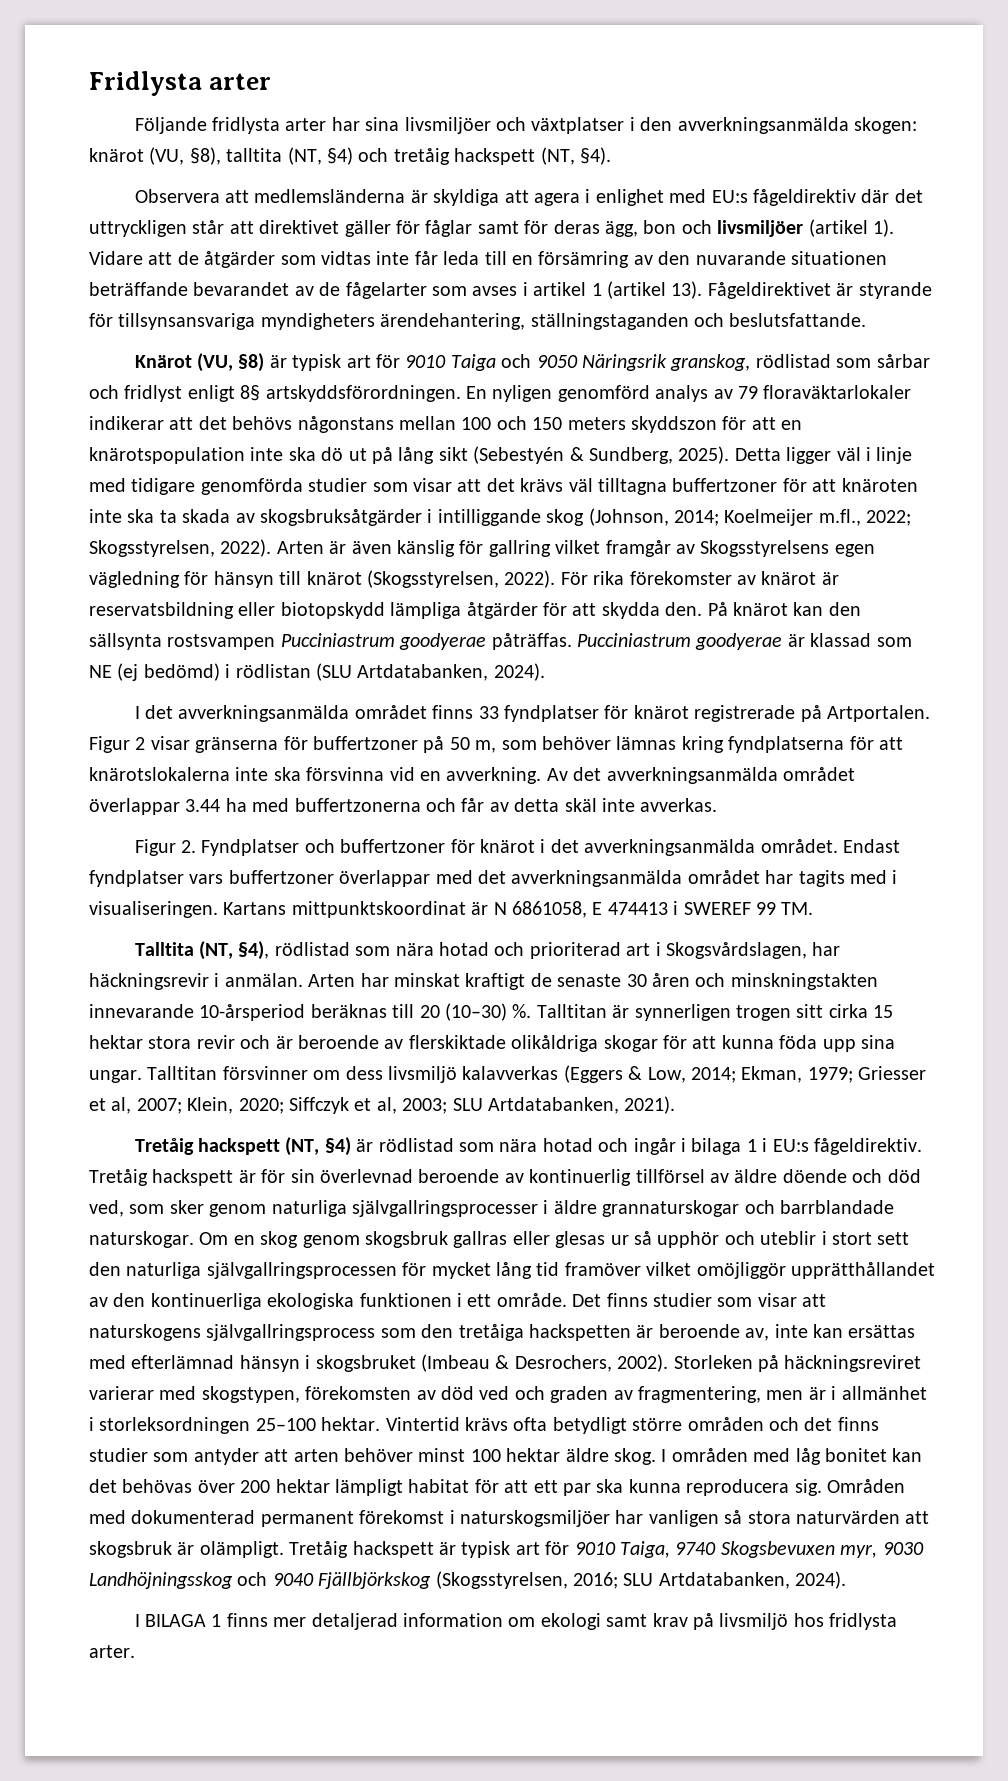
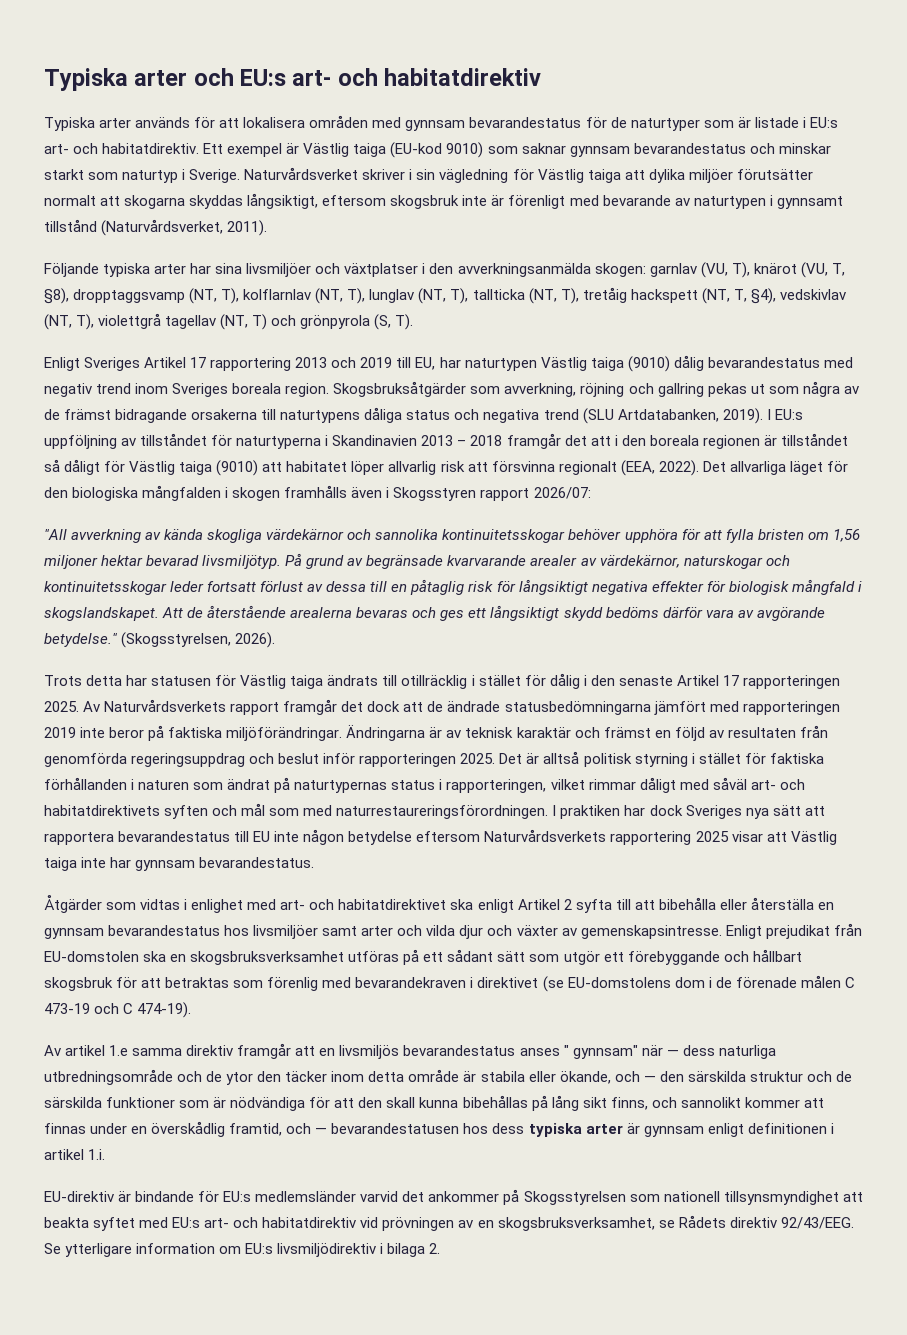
[89,71,272,96] Fridlysta arter -> [44,68,542,91] [44,115,838,131] [44,142,831,158] [44,167,813,183] [44,193,843,209] [44,219,268,236] Typiska arter och EU:s art- och habitatdirektiv // Typiska arter används för att lokalisera områden med gynnsam bevarandestatus för de naturtyper som är listade i EU:s art- och habitatdirektiv. Ett exempel är Västlig taiga (EU-kod 9010) som saknar gynnsam bevarandestatus och minskar starkt som naturtyp i Sverige. Naturvårdsverket skriver i sin vägledning för Västlig taiga att dylika miljöer förutsätter normalt att skogarna skyddas långsiktigt, eftersom skogsbruk inte är förenligt med bevarande av naturtypen i gynnsamt tillstånd (Naturvårdsverket, 2011).
[211,117,280,134] fridlysta -> [103,263,151,277] typiska
[89,147,611,165] [134,189,923,206] [89,219,894,237] [89,251,887,268] [89,281,932,299] [89,313,867,330] [134,353,930,372] [89,385,912,402] [89,416,803,433] [89,446,913,464] [89,478,918,495] [89,508,912,526] [89,539,875,557] [89,570,839,588] [89,602,861,619] [89,633,912,650] [89,663,545,681] [134,705,930,722] [89,736,903,753] [89,767,855,784] [89,798,718,815] [134,839,900,856] [89,870,898,887] [89,901,814,918] [134,941,841,960] [89,973,878,990] [89,1003,894,1021] [89,1035,895,1052] [89,1065,927,1083] [89,1096,676,1114] [134,1137,922,1156] [89,1169,921,1186] [89,1200,894,1217] [89,1231,910,1248] [89,1262,935,1279] [89,1293,827,1310] [89,1324,916,1341] [89,1354,922,1372] [89,1386,927,1403] [89,1417,879,1434] [89,1448,923,1465] [89,1479,905,1496] [89,1510,930,1527] [89,1541,924,1558] [89,1571,847,1589] [134,1613,898,1630] [89,1645,135,1658] knärot (VU, §8), talltita (NT, §4) och tretåig hackspett (NT, §4). // Observera att medlemsländerna är skyldiga att agera i enlighet med EU:s fågeldirektiv där det uttryckligen står att direktivet gäller för fåglar samt för deras ägg, bon och livsmiljöer (artikel 1). Vidare att de åtgärder som vidtas inte får leda till en försämring av den nuvarande situationen beträffande bevarandet av de fågelarter som avses i artikel 1 (artikel 13). Fågeldirektivet är styrande för tillsynsansvariga myndigheters ärendehantering, ställningstaganden och beslutsfattande. // Knärot (VU, §8) är typisk art för 9010 Taiga och 9050 Näringsrik granskog, rödlistad som sårbar och fridlyst enligt 8§ artskyddsförordningen. En nyligen genomförd analys av 79 floraväktarlokaler indikerar att det behövs någonstans mellan 100 och 150 meters skyddszon för att en knärotspopulation inte ska dö ut på lång sikt (Sebestyén & Sundberg, 2025). Detta ligger väl i linje med tidigare genomförda studier som visar att det krävs väl tilltagna buffertzoner för att knäroten inte ska ta skada av skogsbruksåtgärder i intilliggande skog (Johnson, 2014; Koelmeijer m.fl., 2022; Skogsstyrelsen, 2022). Arten är även känslig för gallring vilket framgår av Skogsstyrelsens egen vägledning för hänsyn till knärot (Skogsstyrelsen, 2022). För rika förekomster av knärot är reservatsbildning eller biotopskydd lämpliga åtgärder för att skydda den. På knärot kan den sällsynta rostsvampen Pucciniastrum goodyerae påträffas. Pucciniastrum goodyerae är klassad som NE (ej bedömd) i rödlistan (SLU Artdatabanken, 2024). // I det avverkningsanmälda området finns 33 fyndplatser för knärot registrerade på Artportalen. Figur 2 visar gränserna för buffertzoner på 50 m, som behöver lämnas kring fyndplatserna för att knärotslokalerna inte ska försvinna vid en avverkning. Av det avverkningsanmälda området överlappar 3.44 ha med buffertzonerna och får av detta skäl inte avverkas. // Figur 2. Fyndplatser och buffertzoner för knärot i det avverkningsanmälda området. Endast fyndplatser vars buffertzoner överlappar med det avverkningsanmälda området har tagits med i visualiseringen. Kartans mittpunktskoordinat är N 6861058, E 474413 i SWEREF 99 TM. // Talltita (NT, §4), rödlistad som nära hotad och prioriterad art i Skogsvårdslagen, har häckningsrevir i anmälan. Arten har minskat kraftigt de senaste 30 åren och minskningstakten innevarande 10-årsperiod beräknas till 20 (10–30) %. Talltitan är synnerligen trogen sitt cirka 15 hektar stora revir och är beroende av flerskiktade olikåldriga skogar för att kunna föda upp sina ungar. Talltitan försvinner om dess livsmiljö kalavverkas (Eggers & Low, 2014; Ekman, 1979; Griesser et al, 2007; Klein, 2020; Siffczyk et al, 2003; SLU Artdatabanken, 2021). // Tretåig hackspett (NT, §4) är rödlistad som nära hotad och ingår i bilaga 1 i EU:s fågeldirektiv. Tretåig hackspett är för sin överlevnad beroende av kontinuerlig tillförsel av äldre döende och död ved, som sker genom naturliga självgallringsprocesser i äldre grannaturskogar och barrblandade naturskogar. Om en skog genom skogsbruk gallras eller glesas ur så upphör och uteblir i stort sett den naturliga självgallringsprocessen för mycket lång tid framöver vilket omöjliggör upprätthållandet av den kontinuerliga ekologiska funktionen i ett område. Det finns studier som visar att naturskogens självgallringsprocess som den tretåiga hackspetten är beroende av, inte kan ersättas med efterlämnad hänsyn i skogsbruket (Imbeau & Desrochers, 2002). Storleken på häckningsreviret varierar med skogstypen, förekomsten av död ved och graden av fragmentering, men är i allmänhet i storleksordningen 25–100 hektar. Vintertid krävs ofta betydligt större områden och det finns studier som antyder att arten behöver minst 100 hektar äldre skog. I områden med låg bonitet kan det behövas över 200 hektar lämpligt habitat för att ett par ska kunna reproducera sig. Områden med dokumenterad permanent förekomst i naturskogsmiljöer har vanligen så stora naturvärden att skogsbruk är olämpligt. Tretåig hackspett är typisk art för 9010 Taiga, 9740 Skogsbevuxen myr, 9030 Landhöjningsskog och 9040 Fjällbjörkskog (Skogsstyrelsen, 2016; SLU Artdatabanken, 2024). // I BILAGA 1 finns mer detaljerad information om ekologi samt krav på livsmiljö hos fridlysta arter. -> [649,262,845,278] [44,287,846,304] [44,313,414,330] [44,355,853,372] [44,381,859,397] [44,407,803,424] [44,433,848,449] [44,459,848,476] [44,485,591,501] [44,529,860,543] [44,553,790,569] [44,579,862,595] [44,605,825,621] [44,632,276,648] [44,673,840,689] [44,699,840,715] [44,724,828,741] [44,751,824,767] [44,777,805,793] [44,803,825,819] [44,829,837,845] [44,857,315,871] [44,895,834,913] [44,923,862,939] [44,949,802,965] [44,975,855,992] [44,1002,192,1018] [44,1043,776,1059] [44,1069,852,1085] [44,1095,824,1111] [44,1121,834,1137] [44,1149,106,1160] [44,1189,863,1205] [44,1215,854,1231] [44,1243,441,1257] garnlav (VU, T), knärot (VU, T, §8), dropptaggsvamp (NT, T), kolflarnlav (NT, T), lunglav (NT, T), tallticka (NT, T), tretåig hackspett (NT, T, §4), vedskivlav (NT, T), violettgrå tagellav (NT, T) och grönpyrola (S, T). // Enligt Sveriges Artikel 17 rapportering 2013 och 2019 till EU, har naturtypen Västlig taiga (9010) dålig bevarandestatus med negativ trend inom Sveriges boreala region. Skogsbruksåtgärder som avverkning, röjning och gallring pekas ut som några av de främst bidragande orsakerna till naturtypens dåliga status och negativa trend (SLU Artdatabanken, 2019). I EU:s uppföljning av tillståndet för naturtyperna i Skandinavien 2013 – 2018 framgår det att i den boreala regionen är tillståndet så dåligt för Västlig taiga (9010) att habitatet löper allvarlig risk att försvinna regionalt (EEA, 2022). Det allvarliga läget för den biologiska mångfalden i skogen framhålls även i Skogsstyren rapport 2026/07: // "All avverkning av kända skogliga värdekärnor och sannolika kontinuitetsskogar behöver upphöra för att fylla bristen om 1,56 miljoner hektar bevarad livsmiljötyp. På grund av begränsade kvarvarande arealer av värdekärnor, naturskogar och kontinuitetsskogar leder fortsatt förlust av dessa till en påtaglig risk för långsiktigt negativa effekter för biologisk mångfald i skogslandskapet. Att de återstående arealerna bevaras och ges ett långsiktigt skydd bedöms därför vara av avgörande betydelse." (Skogsstyrelsen, 2026). // Trots detta har statusen för Västlig taiga ändrats till otillräcklig i stället för dålig i den senaste Artikel 17 rapporteringen 2025. Av Naturvårdsverkets rapport framgår det dock att de ändrade statusbedömningarna jämfört med rapporteringen 2019 inte beror på faktiska miljöförändringar. Ändringarna är av teknisk karaktär och främst en följd av resultaten från genomförda regeringsuppdrag och beslut inför rapporteringen 2025. Det är alltså politisk styrning i stället för faktiska förhållanden i naturen som ändrat på naturtypernas status i rapporteringen, vilket rimmar dåligt med såväl art- och habitatdirektivets syften och mål som med naturrestaureringsförordningen. I praktiken har dock Sveriges nya sätt att rapportera bevarandestatus till EU inte någon betydelse eftersom Naturvårdsverkets rapportering 2025 visar att Västlig taiga inte har gynnsam bevarandestatus. // Åtgärder som vidtas i enlighet med art- och habitatdirektivet ska enligt Artikel 2 syfta till att bibehålla eller återställa en gynnsam bevarandestatus hos livsmiljöer samt arter och vilda djur och växter av gemenskapsintresse. Enligt prejudikat från EU-domstolen ska en skogsbruksverksamhet utföras på ett sådant sätt som utgör ett förebyggande och hållbart skogsbruk för att betraktas som förenlig med bevarandekraven i direktivet (se EU-domstolens dom i de förenade målen C 473-19 och C 474-19). // Av artikel 1.e samma direktiv framgår att en livsmiljös bevarandestatus anses " gynnsam" när — dess naturliga utbredningsområde och de ytor den täcker inom detta område är stabila eller ökande, och — den särskilda struktur och de särskilda funktioner som är nödvändiga för att den skall kunna bibehållas på lång sikt finns, och sannolikt kommer att finnas under en överskådlig framtid, och — bevarandestatusen hos dess typiska arter är gynnsam enligt definitionen i artikel 1.i. // EU-direktiv är bindande för EU:s medlemsländer varvid det ankommer på Skogsstyrelsen som nationell tillsynsmyndighet att beakta syftet med EU:s art- och habitatdirektiv vid prövningen av en skogsbruksverksamhet, se Rådets direktiv 92/43/EEG. Se ytterligare information om EU:s livsmiljödirektiv i bilaga 2.

